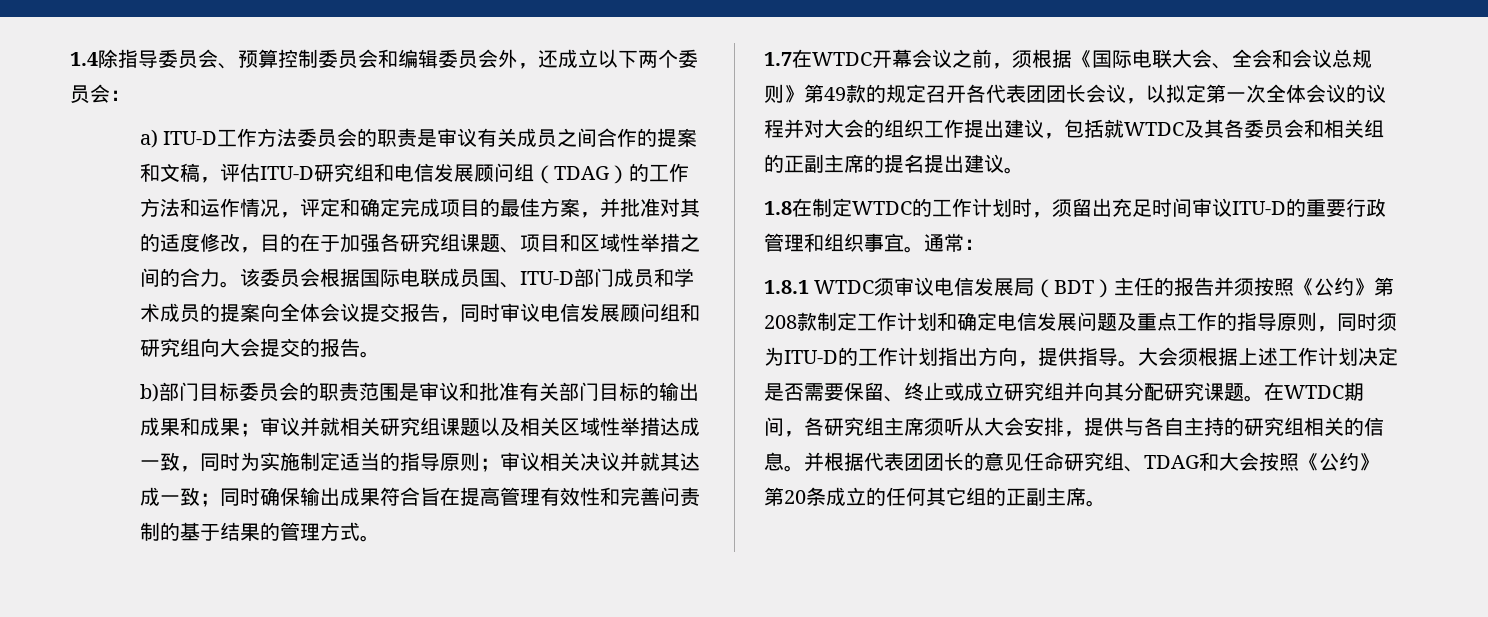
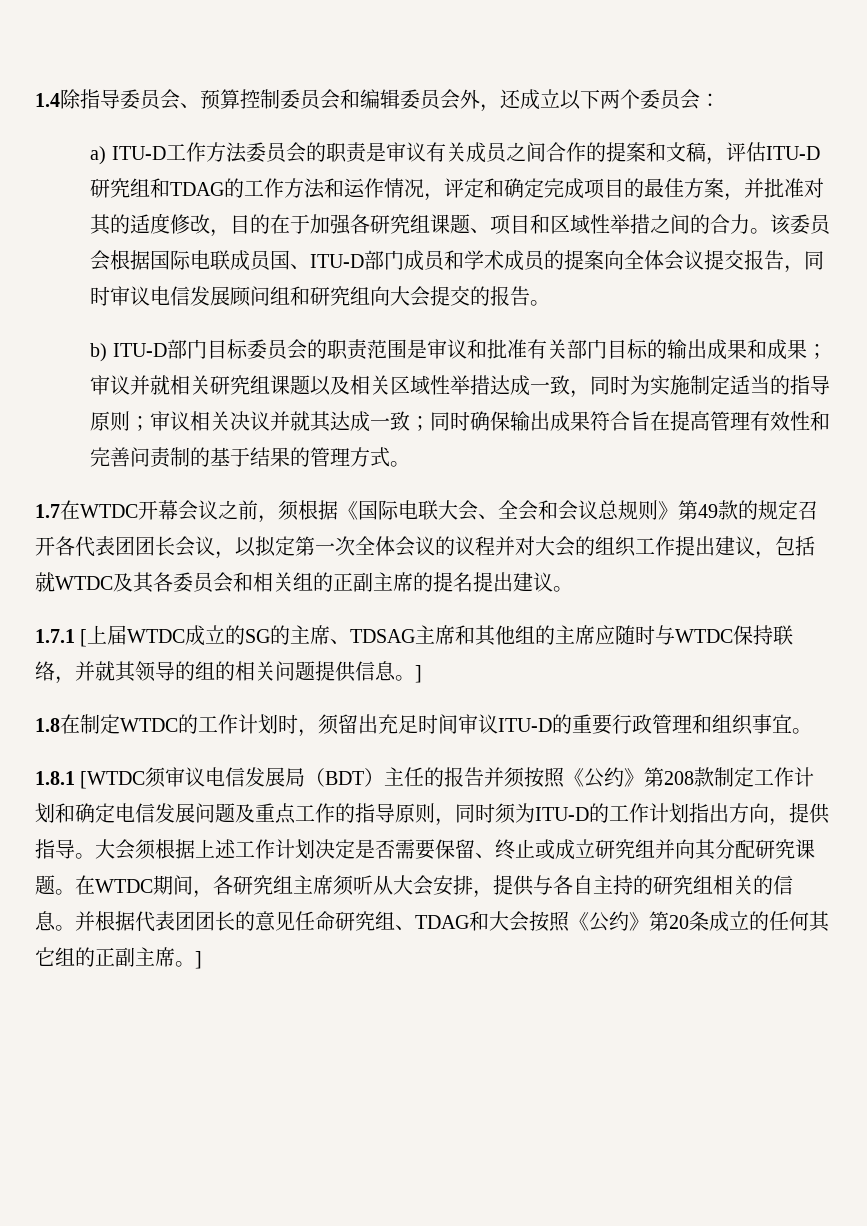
[393,163,629,184] 电信发展顾问组（TDAG） -> [170,182,225,196] TDAG
(159, 392) none -> [112,343,167,357] ITU-D
(1024, 170) none -> [35,625,794,647] [35,661,422,684] // 1.7.1 [上届WTDC成立的SG的主席、TDSAG主席和其他组的主席应随时与WTDC保持联络，并就其领导的组的相关问题提供信息。]
[924,233,984,252] 通常： -> (812, 731) none
[814,280,875,294] WTDC -> [80,771,146,789] [WTDC
(1106, 503) none -> [195,951,202,969] ]

